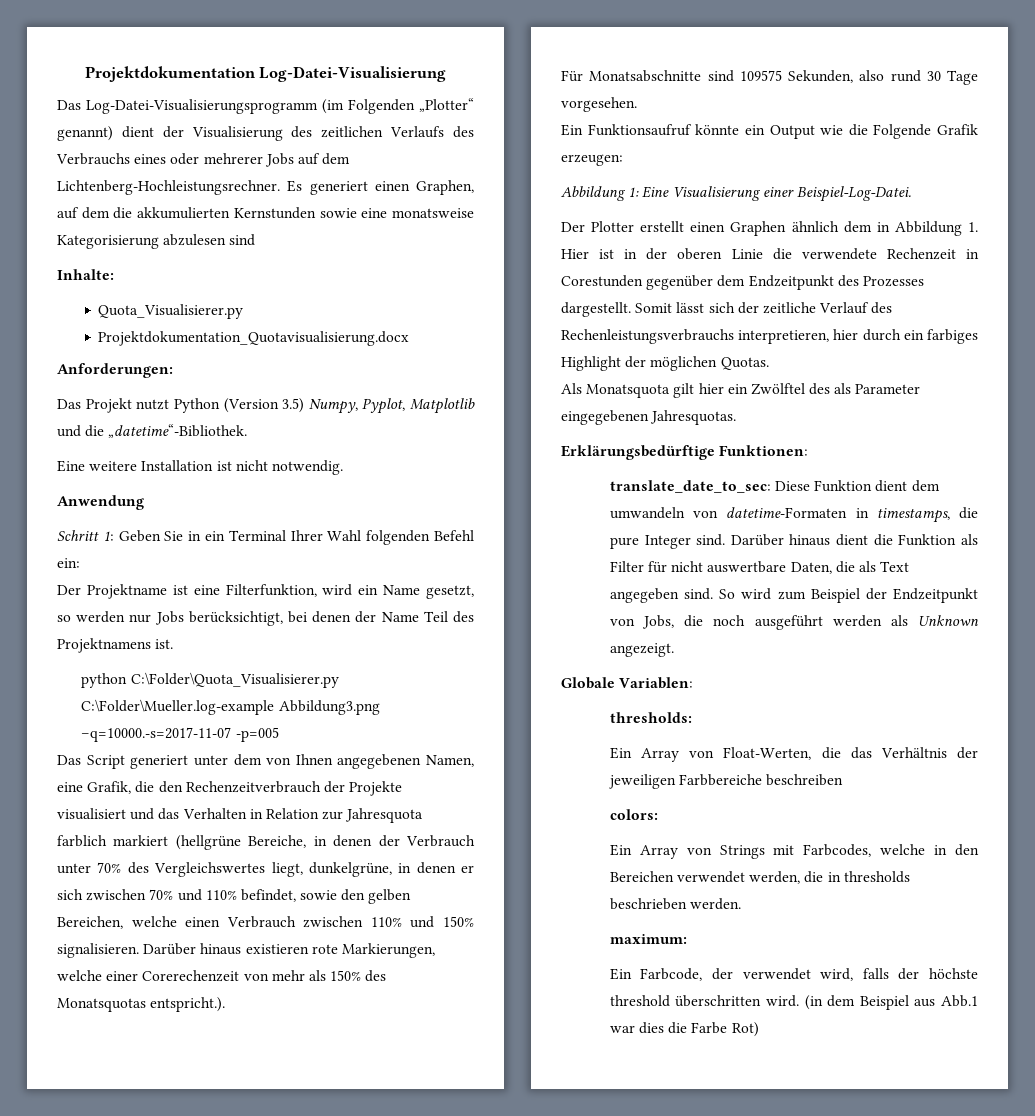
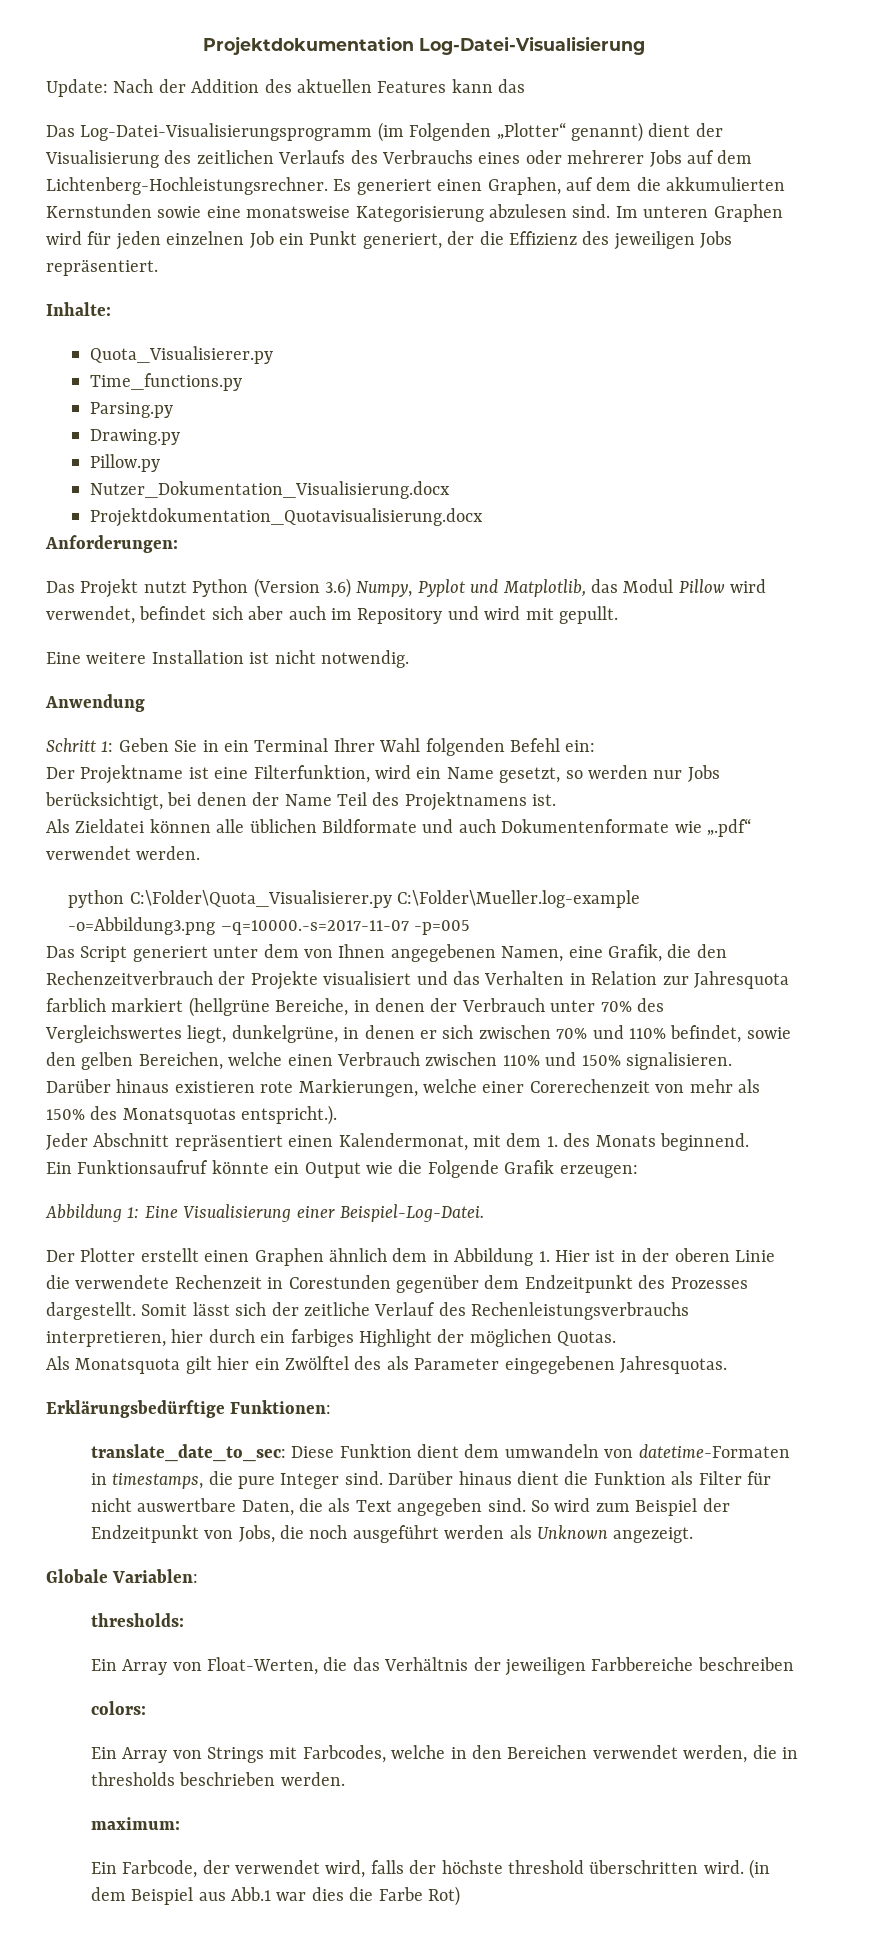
(447, 74) none -> [46,79,526,97] // Update: Nach der Addition des aktuellen Features kann das
[229,234,256,246] [57,269,114,280] [98,304,244,319] sind // Inhalte: // Quota_Visualisierer.py -> [572,204,783,222] [46,231,733,250] [46,259,158,276] [46,302,111,316] [90,346,274,364] [90,373,243,391] [90,402,174,418] [90,429,181,445] [90,454,161,472] [90,481,451,499] sind. Im unteren Graphen wird für jeden einzelnen Job ein Punkt generiert, der die Effizienz des jeweiligen Jobs repräsentiert. // Inhalte: // Quota_Visualisierer.py // Time_functions.py // Parsing.py // Drawing.py // Pillow.py // Nutzer_Dokumentation_Visualisierung.docx
[282,398,475,414] [57,424,248,438] 3.5) Numpy, Pyplot, Matplotlib und die „datetime“-Bibliothek. -> [325,578,767,598] [46,606,618,624] 3.6) Numpy, Pyplot und Matplotlib, das Modul Pillow wird verwendet, befindet sich aber auch im Repository und wird mit gepullt.
(174, 644) none -> [46,818,751,837] [46,846,201,860] // Als Zieldatei können alle üblichen Bildformate und auch Dokumentenformate wie „.pdf“ verwendet werden.
[278,700,380,715] Abbildung3.png -> [68,917,216,935] // -o=Abbildung3.png
[561,70,978,85] [561,97,637,112] Für Monatsabschnitte sind 109575 Sekunden, also rund 30 Tage vorgesehen. -> [46,1133,749,1151] Jeder Abschnitt repräsentiert einen Kalendermonat, mit dem 1. des Monats beginnend.

